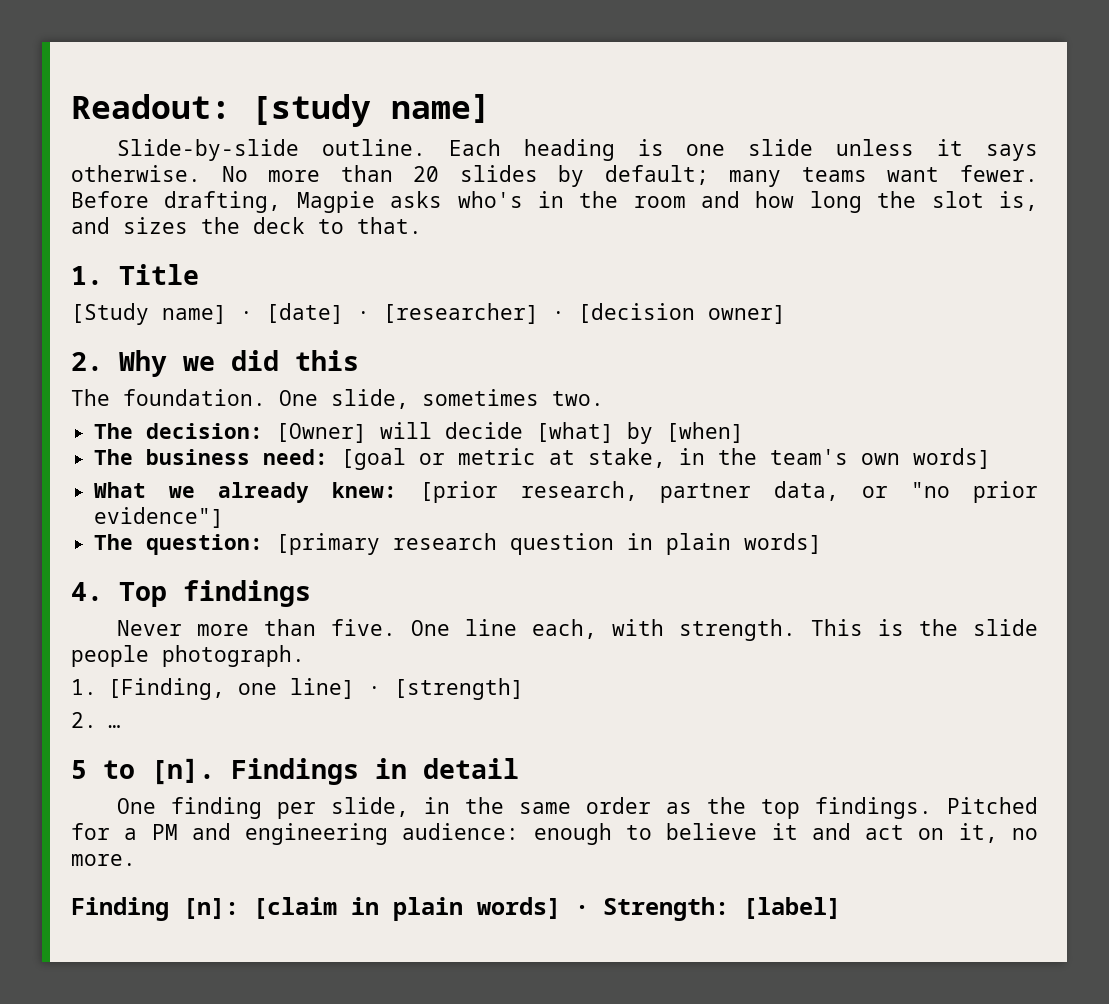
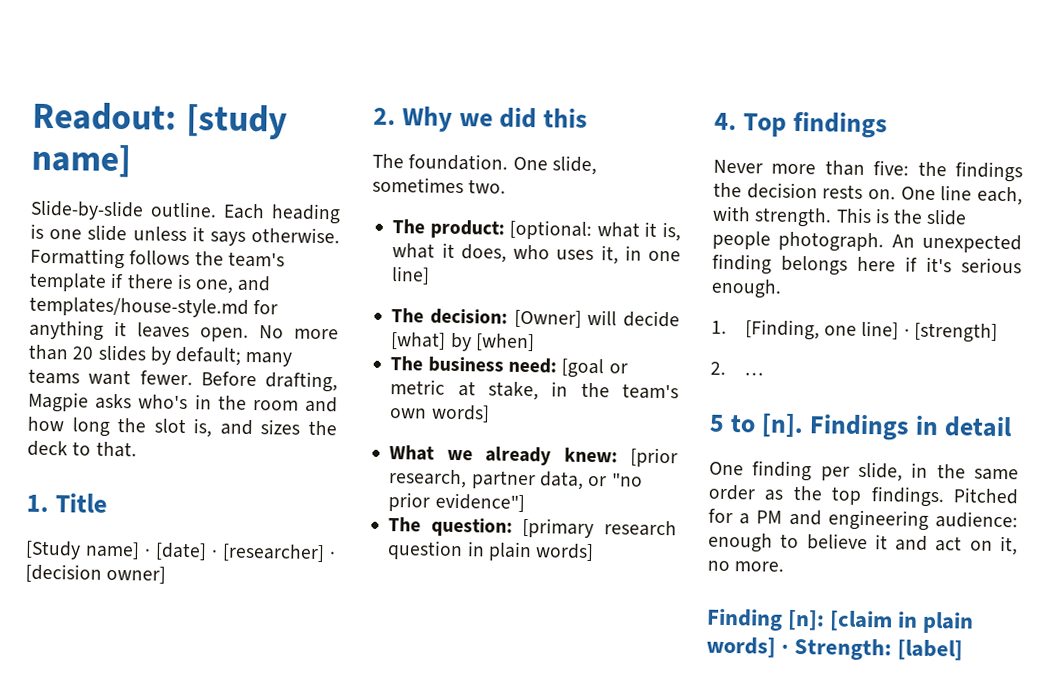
(201, 173) none -> [30,247,285,270] [29,272,272,294] [29,296,279,318] [29,319,249,342] Formatting follows the team's template if there is one, and templates/house-style.md for anything it leaves open.
(604, 398) none -> [392,219,681,242] [392,242,681,265] [391,266,431,285] // The product: [optional: what it is, what it does, who uses it, in one line]
[330,619,396,636] five. -> [873,160,1023,183] [713,182,896,200] five: the findings the decision rests on.
(305, 656) none -> [891,233,1022,254] [712,253,1022,276] [711,278,782,299] An unexpected finding belongs here if it's serious enough.

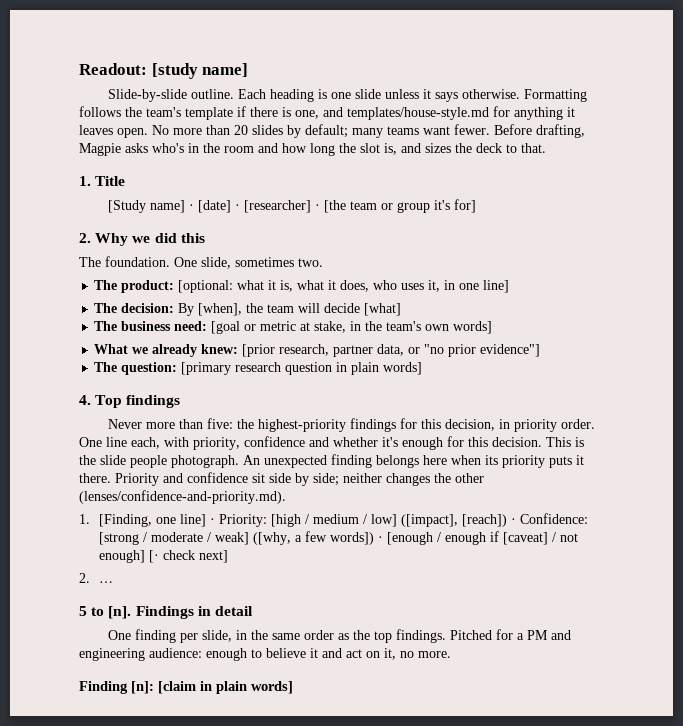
[25,563,167,584] [decision owner] -> [323,199,476,213] [the team or group it's for]
[513,309,582,328] [Owner] -> [178,303,295,316] By [when], the team
[449,332,535,352] by [when] -> (402, 309) none
[955,161,1023,183] [713,182,1023,206] [712,205,833,228] findings the decision rests on. One line each, with strength. -> [257,418,595,432] [79,436,542,450] highest-priority findings for this decision, in priority order. One line each, with priority, confidence and whether it's enough for this decision.
[905,256,1022,274] [711,278,782,299] if it's serious enough. -> [451,455,584,468] [79,472,484,486] [79,490,286,504] when its priority puts it there. Priority and confidence sit side by side; neither changes the other (lenses/confidence-and-priority.md).
[913,322,998,343] [strength] -> [219,513,589,527] [99,531,579,545] [99,550,229,563] Priority: [high / medium / low] ([impact], [reach]) · Confidence: [strong / moderate / weak] ([why, a few words]) · [enough / enough if [caveat] / not enough] [· check next]
[781,637,964,661] · Strength: [label] -> (293, 687) none

